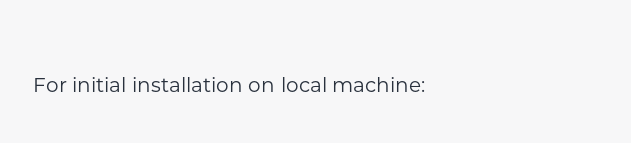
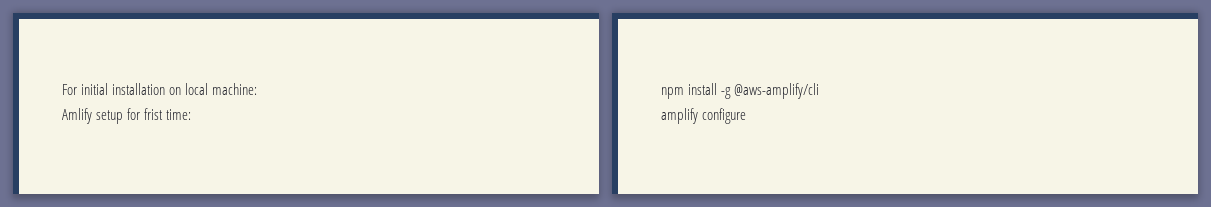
(425, 84) none -> [62,108,192,124] [661,83,820,99] [661,108,747,124] // Amlify setup for frist time: // npm install -g @aws-amplify/cli // amplify configure

